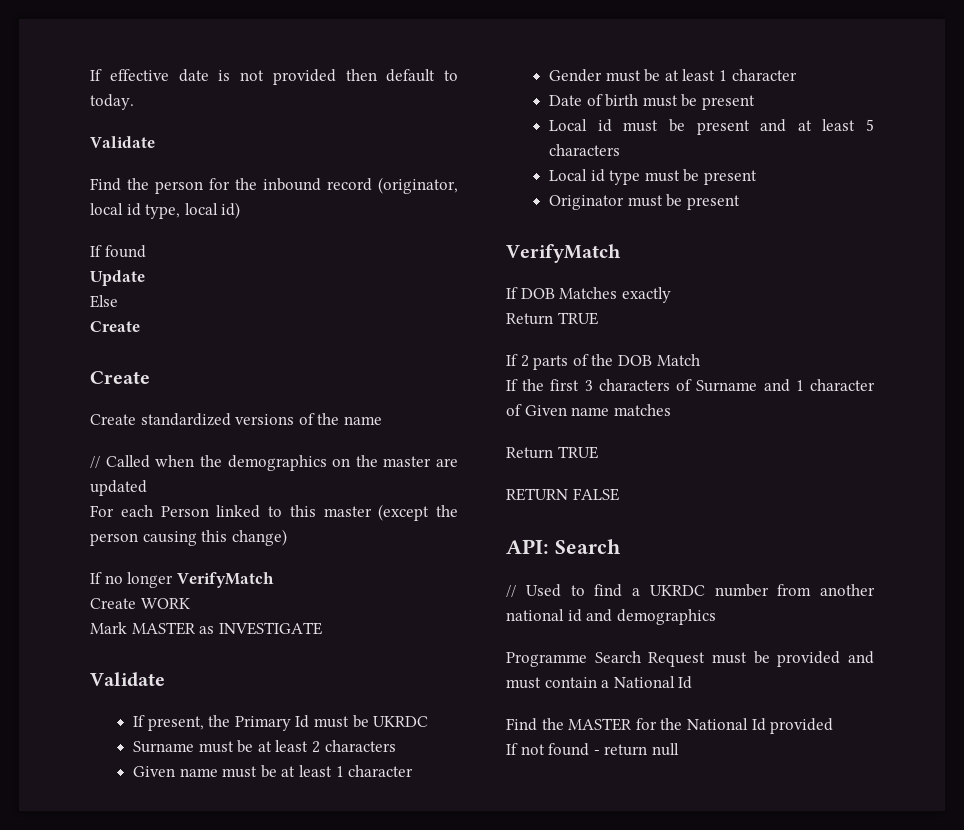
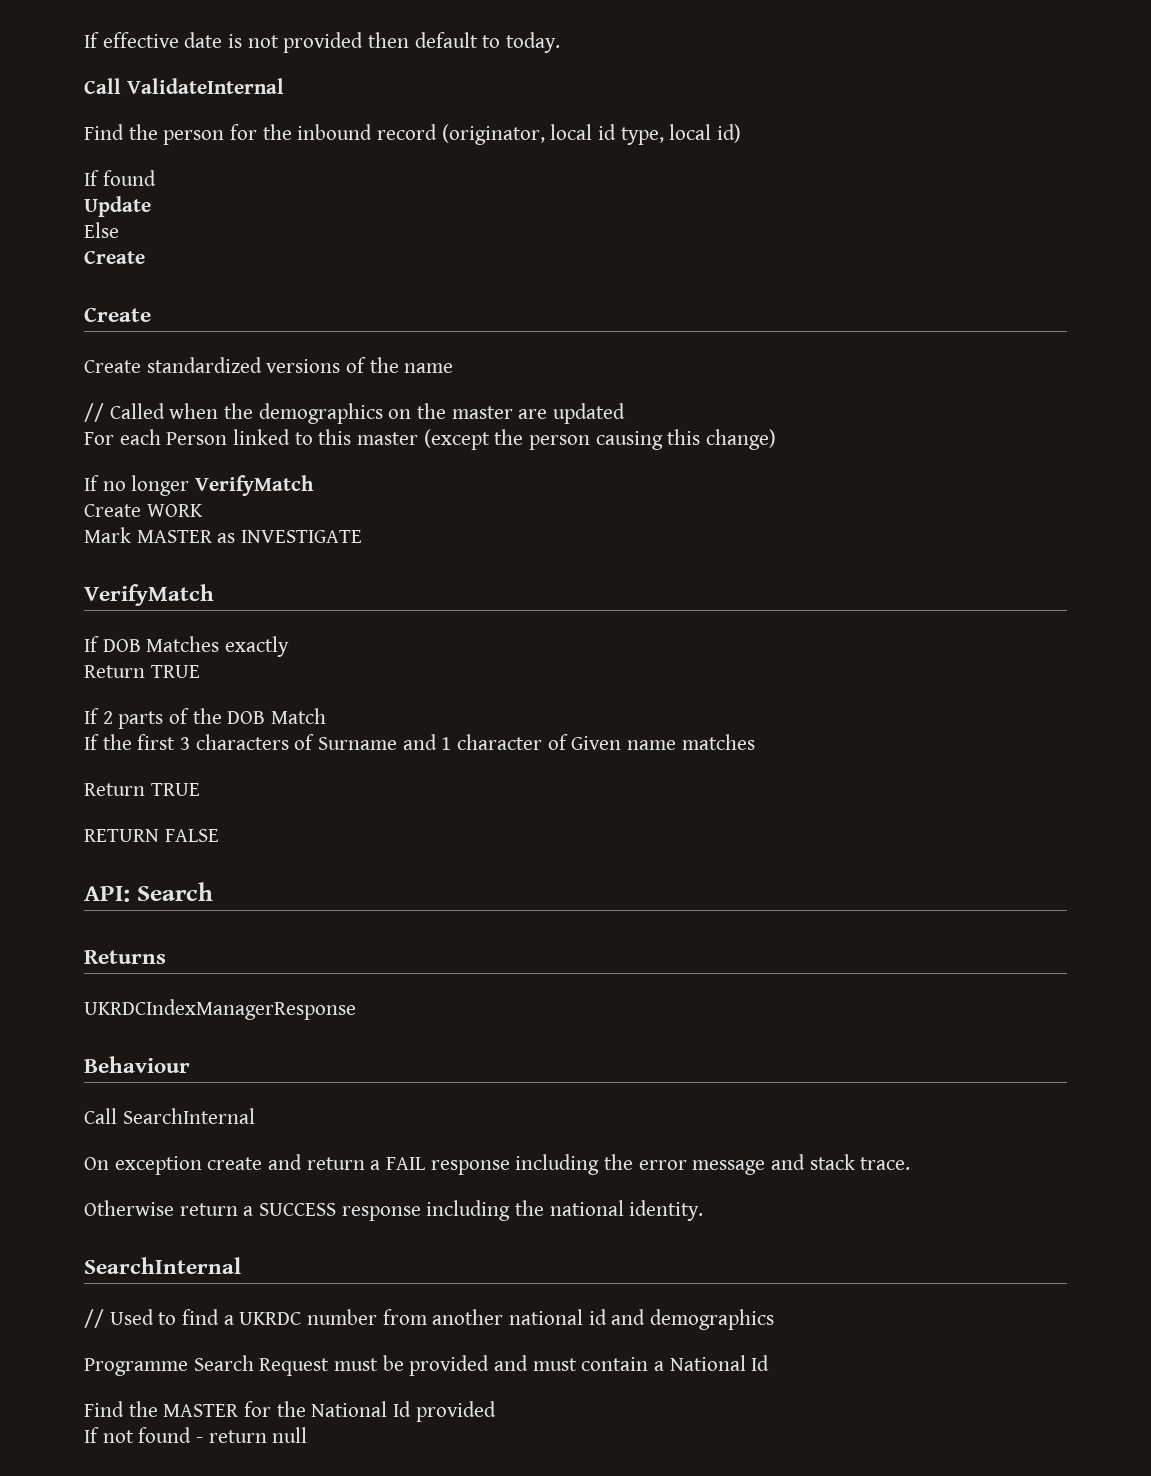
[90,136,155,148] Validate -> [84,78,284,94] Call ValidateInternal
[90,672,165,687] [133,715,429,731] [133,740,396,753] [133,765,414,778] [549,69,797,82] [549,94,755,110] [549,119,874,135] [549,144,621,156] [549,169,757,185] [549,194,740,210] // Validate // If present, the Primary Id must be UKRDC // Surname must be at least 2 characters // Given name must be at least 1 character // Gender must be at least 1 character // Date of birth must be present // Local id must be present and at least 5 characters // Local id type must be present // Originator must be present -> (363, 536) none
(621, 546) none -> [84,950,166,964] [84,999,356,1020] [84,1056,190,1073] [84,1108,255,1124] [84,1154,911,1175] [84,1200,704,1221] [84,1257,241,1274] // Returns // UKRDCIndexManagerResponse // Behaviour // Call SearchInternal // On exception create and return a FAIL response including the error message and stack trace. // Otherwise return a SUCCESS response including the national identity. // SearchInternal

